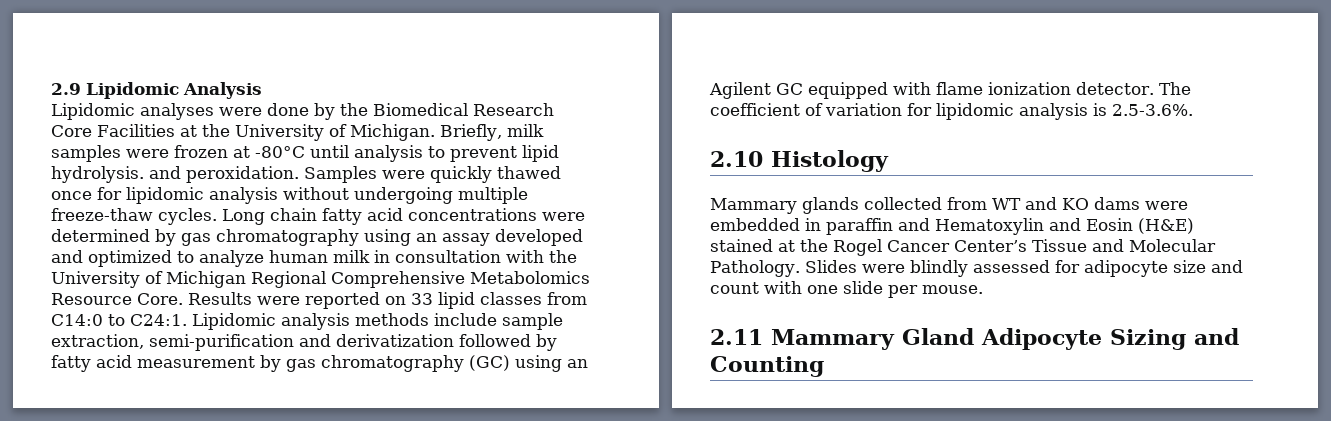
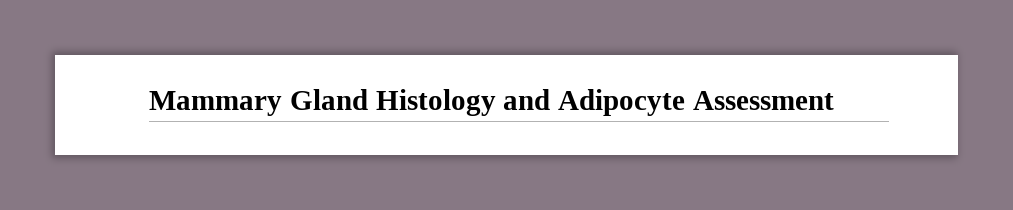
[51,82,262,99] [51,103,554,120] [51,124,544,141] [51,145,559,162] [51,166,561,183] [51,187,528,204] [51,208,585,225] [51,229,583,246] [51,250,577,267] [51,271,590,288] [51,292,587,309] [51,313,563,330] [51,334,557,351] [51,355,588,372] [709,82,1191,99] [710,103,1193,120] [710,150,889,172] [710,197,1188,214] [710,218,1194,235] [710,239,1216,256] [710,260,1243,277] [710,281,983,298] [710,328,1239,350] [710,356,824,377] 2.9 Lipidomic Analysis // Lipidomic analyses were done by the Biomedical Research Core Facilities at the University of Michigan. Briefly, milk samples were frozen at -80°C until analysis to prevent lipid hydrolysis. and peroxidation. Samples were quickly thawed once for lipidomic analysis without undergoing multiple freeze-thaw cycles. Long chain fatty acid concentrations were determined by gas chromatography using an assay developed and optimized to analyze human milk in consultation with the University of Michigan Regional Comprehensive Metabolomics Resource Core. Results were reported on 33 lipid classes from C14:0 to C24:1. Lipidomic analysis methods include sample extraction, semi-purification and derivatization followed by fatty acid measurement by gas chromatography (GC) using an Agilent GC equipped with flame ionization detector. The coefficient of variation for lipidomic analysis is 2.5-3.6%. // 2.10 Histology // Mammary glands collected from WT and KO dams were embedded in paraffin and Hematoxylin and Eosin (H&E) stained at the Rogel Cancer Center’s Tissue and Molecular Pathology. Slides were blindly assessed for adipocyte size and count with one slide per mouse. // 2.11 Mammary Gland Adipocyte Sizing and Counting -> [149,89,835,116] Mammary Gland Histology and Adipocyte Assessment

